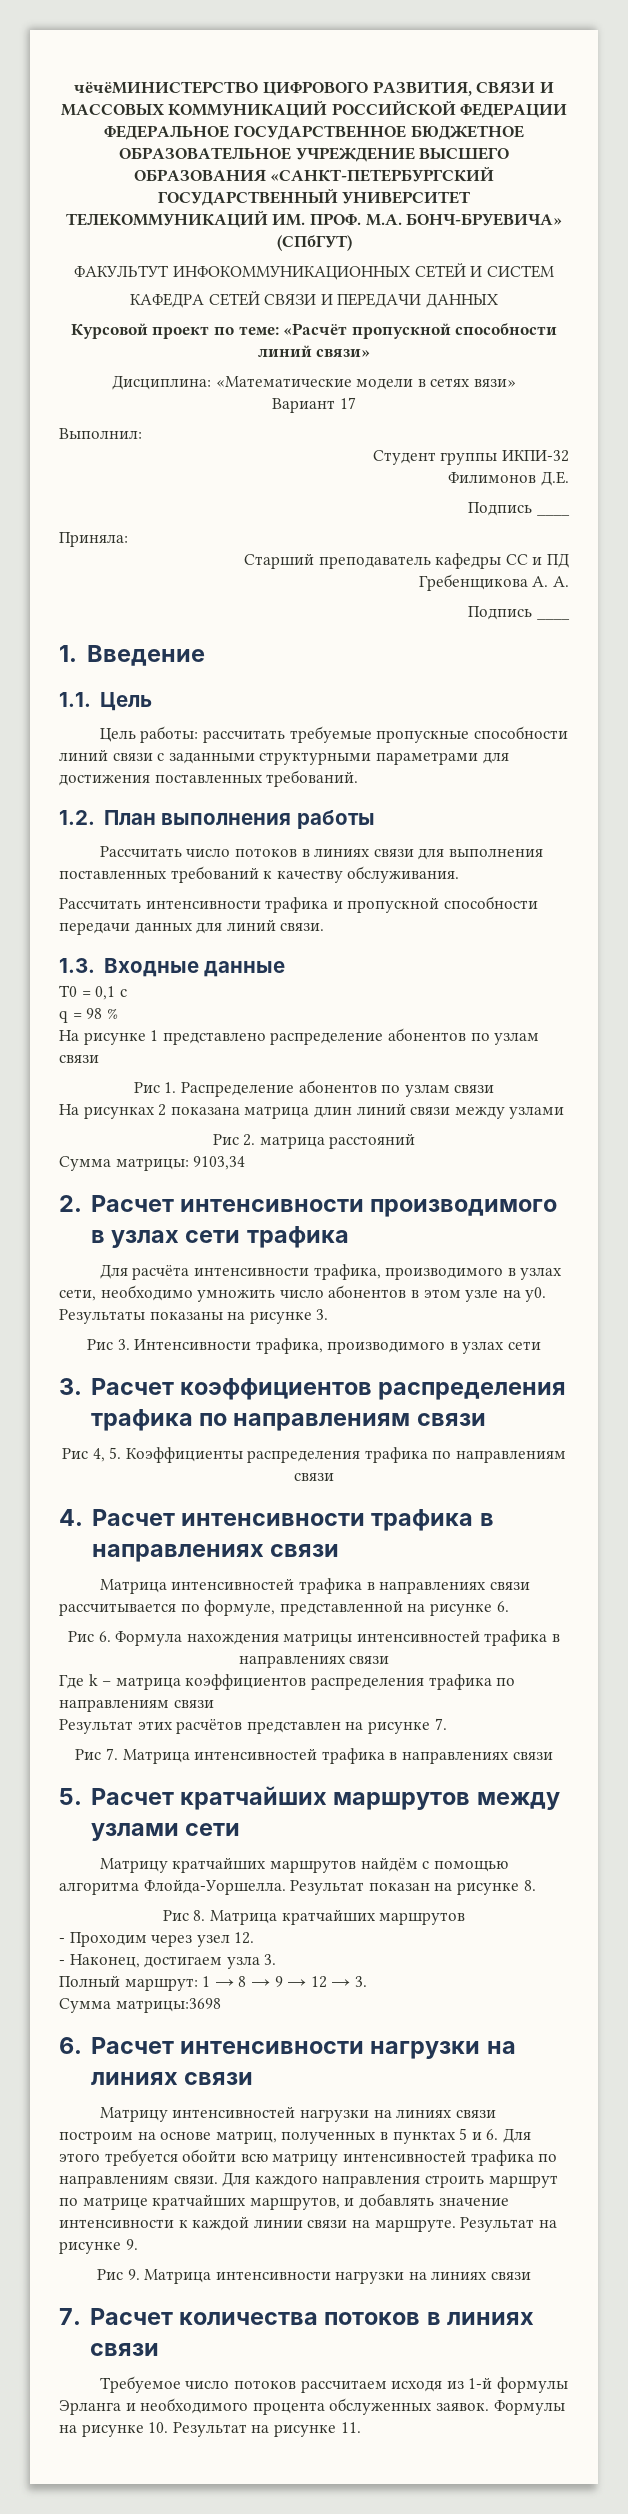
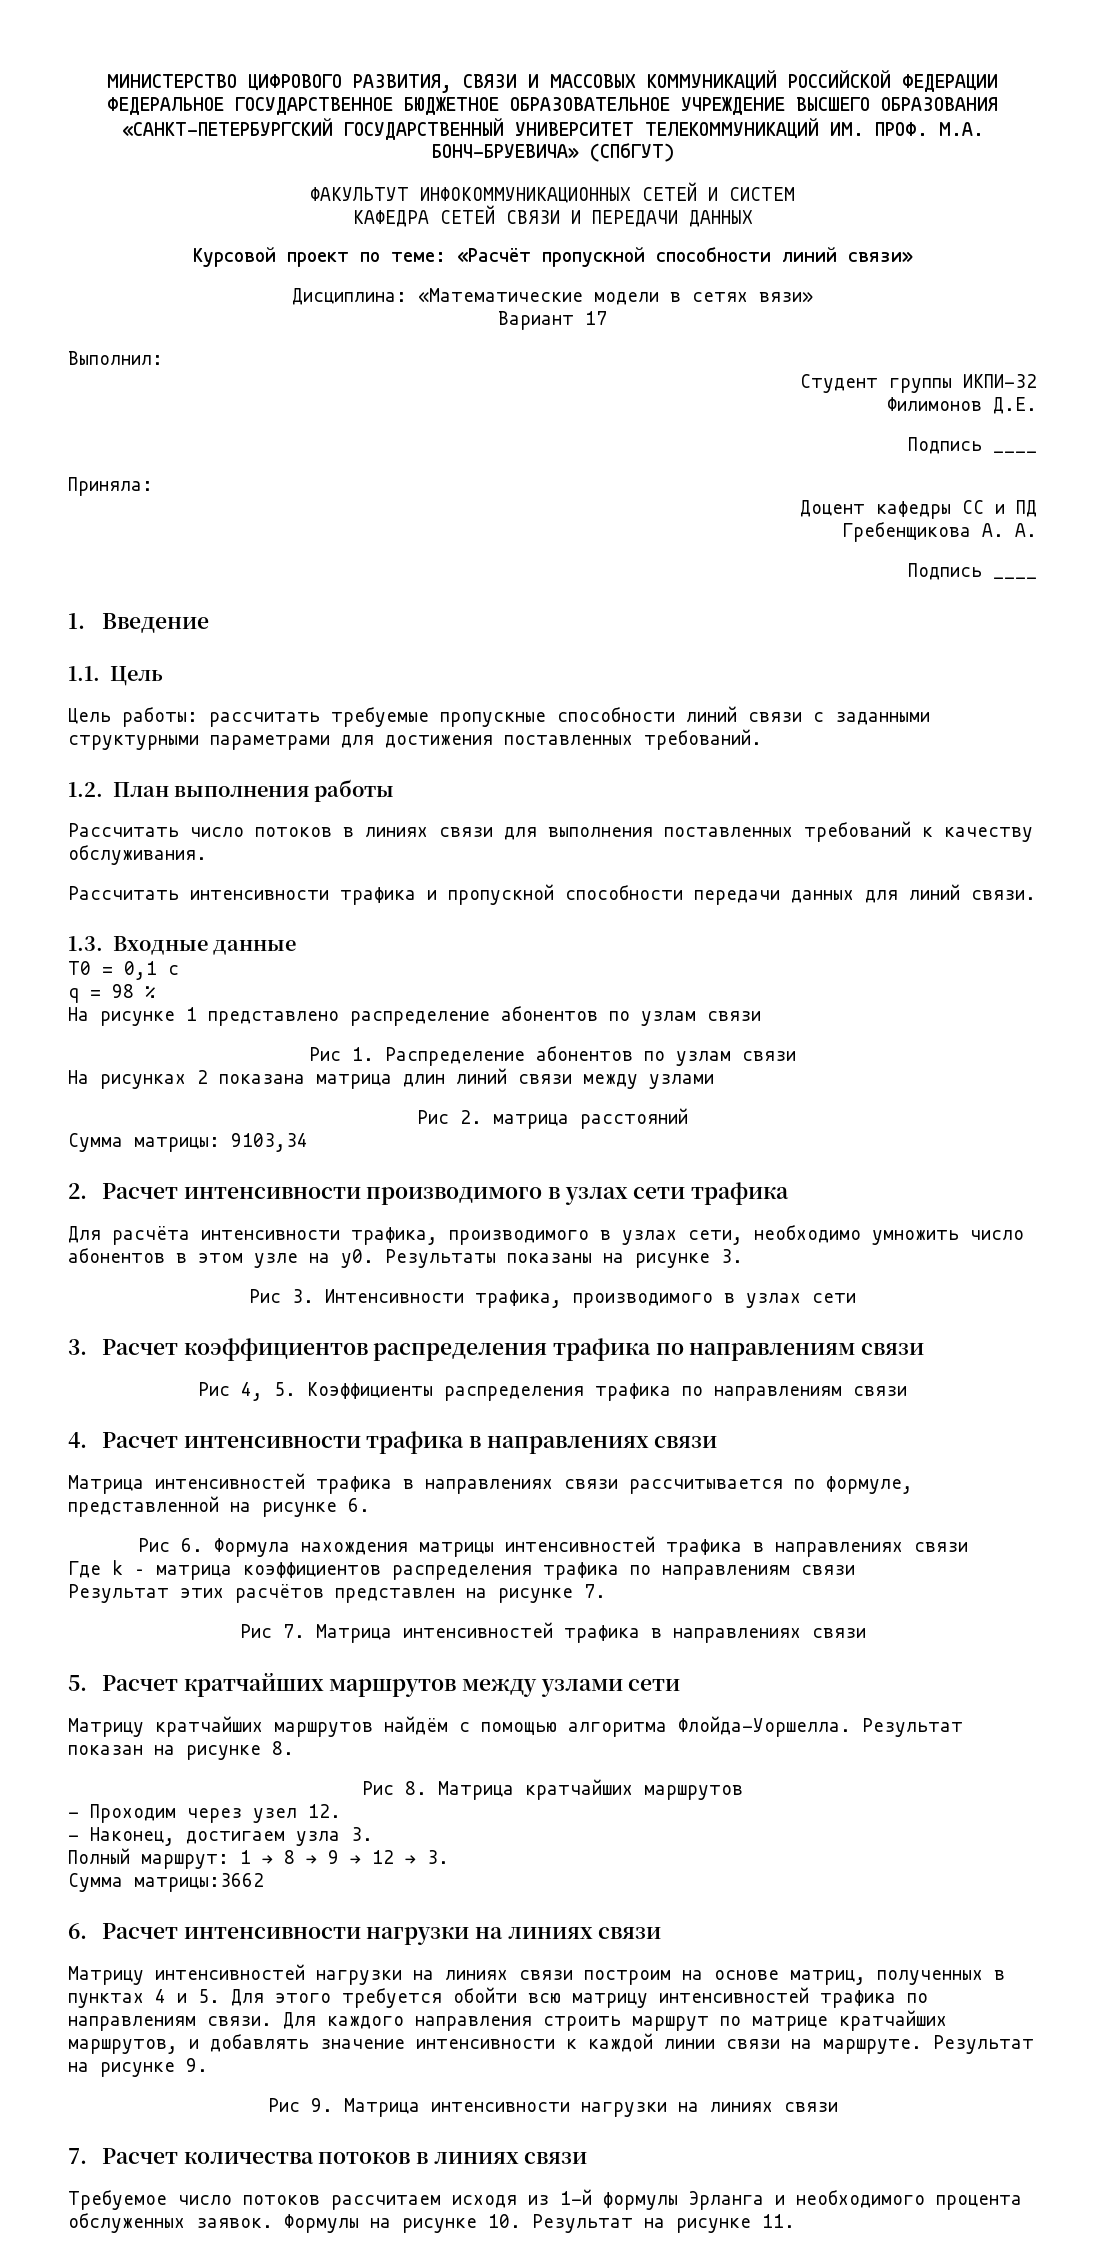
[74,81,259,94] чёчёМИНИСТЕРСТВО -> [107,74,237,88] МИНИСТЕРСТВО
[244,553,431,569] Старший преподаватель -> [800,500,865,517] Доцент
[115,1998,221,2013] матрицы:3698 -> [134,1873,264,1892] матрицы:3662
[459,2128,499,2140] 5 и 6. -> [155,1989,220,2003] 4 и 5.

